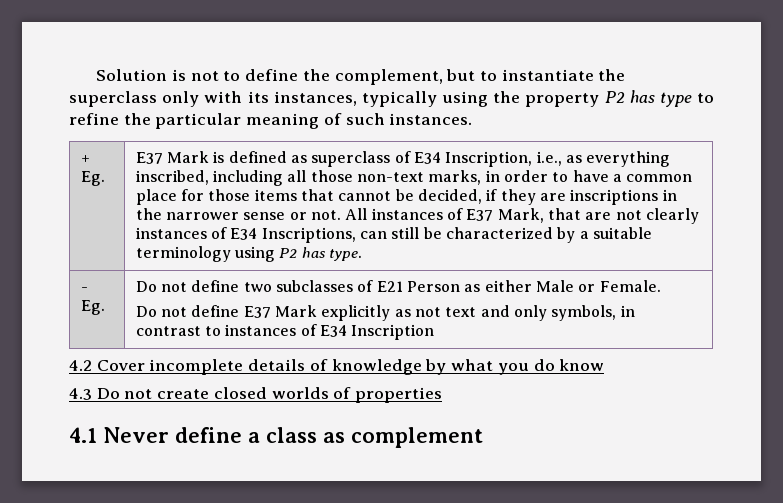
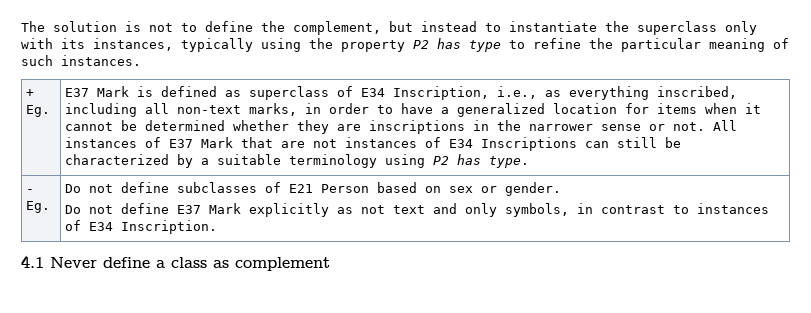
[96,69,168,81] Solution -> [21,21,117,32] The solution
(476, 75) none -> [421,21,477,32] instead
[310,170,353,182] those -> (170, 108) none
[626,174,693,182] [135,189,498,205] common place for those items that cannot be decided, if -> [457,103,762,117] [65,120,290,131] generalized location for items when it cannot be determined whether
[497,208,544,223] Mark, -> [201,137,234,148] Mark
[645,208,699,224] [135,227,356,243] clearly instances of E34 Inscriptions, -> [345,137,578,151] instances of E34 Inscriptions
[243,282,272,292] two -> (170, 187) none
[464,280,661,292] as either Male or Female. -> [377,182,562,196] based on sex or gender.
[351,324,435,340] [69,359,605,375] [69,387,443,403] Inscription // 4.2 Cover incomplete details of knowledge by what you do know // 4.3 Do not create closed worlds of properties -> [121,220,218,234] Inscription.

